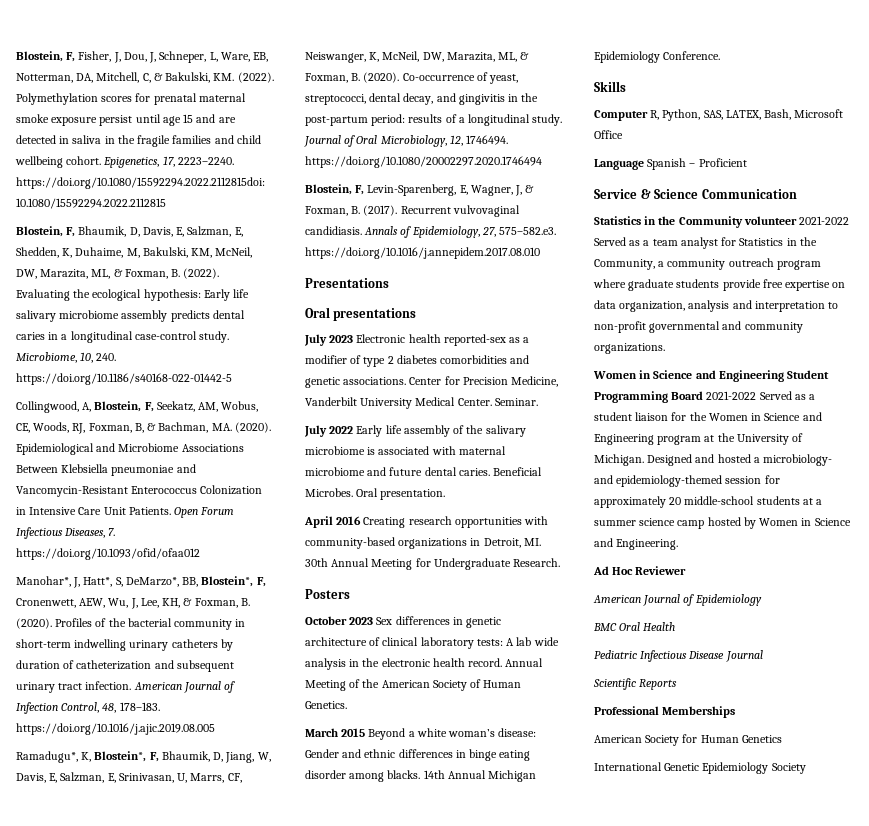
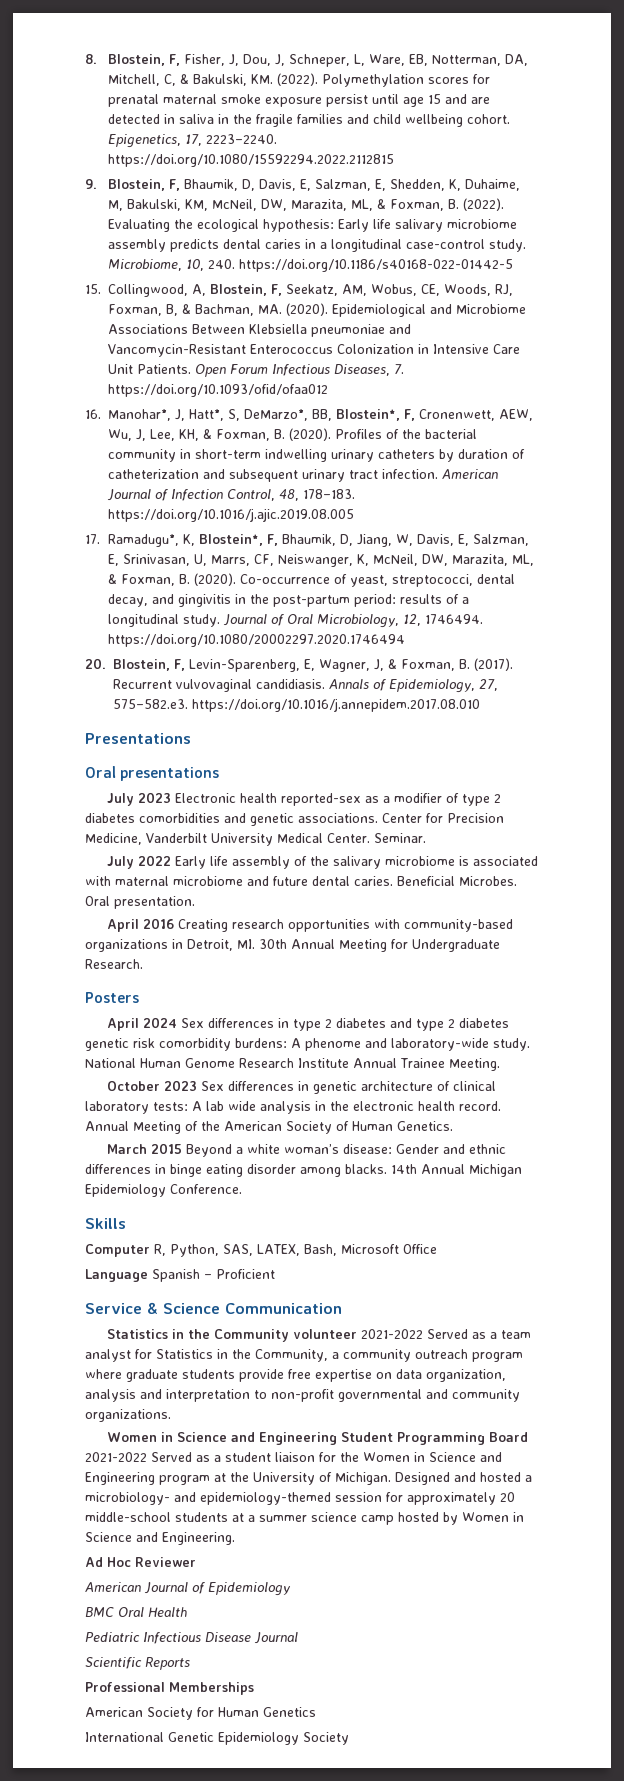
(16, 56) none -> [85,54,97,64] 8.
[16,177,265,189] [16,198,166,209] https://doi.org/10.1080/15592294.2022.2112815doi: 10.1080/15592294.2022.2112815 // -> [108,154,395,167] [85,179,97,189] https://doi.org/10.1080/15592294.2022.2112815 // 9.
(232, 379) none -> [85,284,101,294] 15.
(200, 554) none -> [85,409,101,419] 16.
(215, 729) none -> [85,534,100,544] 17.
(542, 162) none -> [85,658,106,669] 20.
(350, 594) none -> [107,1017,510,1031] [85,1038,530,1051] [85,1058,500,1071] // April 2024 Sex differences in type 2 diabetes and type 2 diabetes genetic risk comorbidity burdens: A phenome and laboratory-wide study. National Human Genome Research Institute Annual Trainee Meeting.

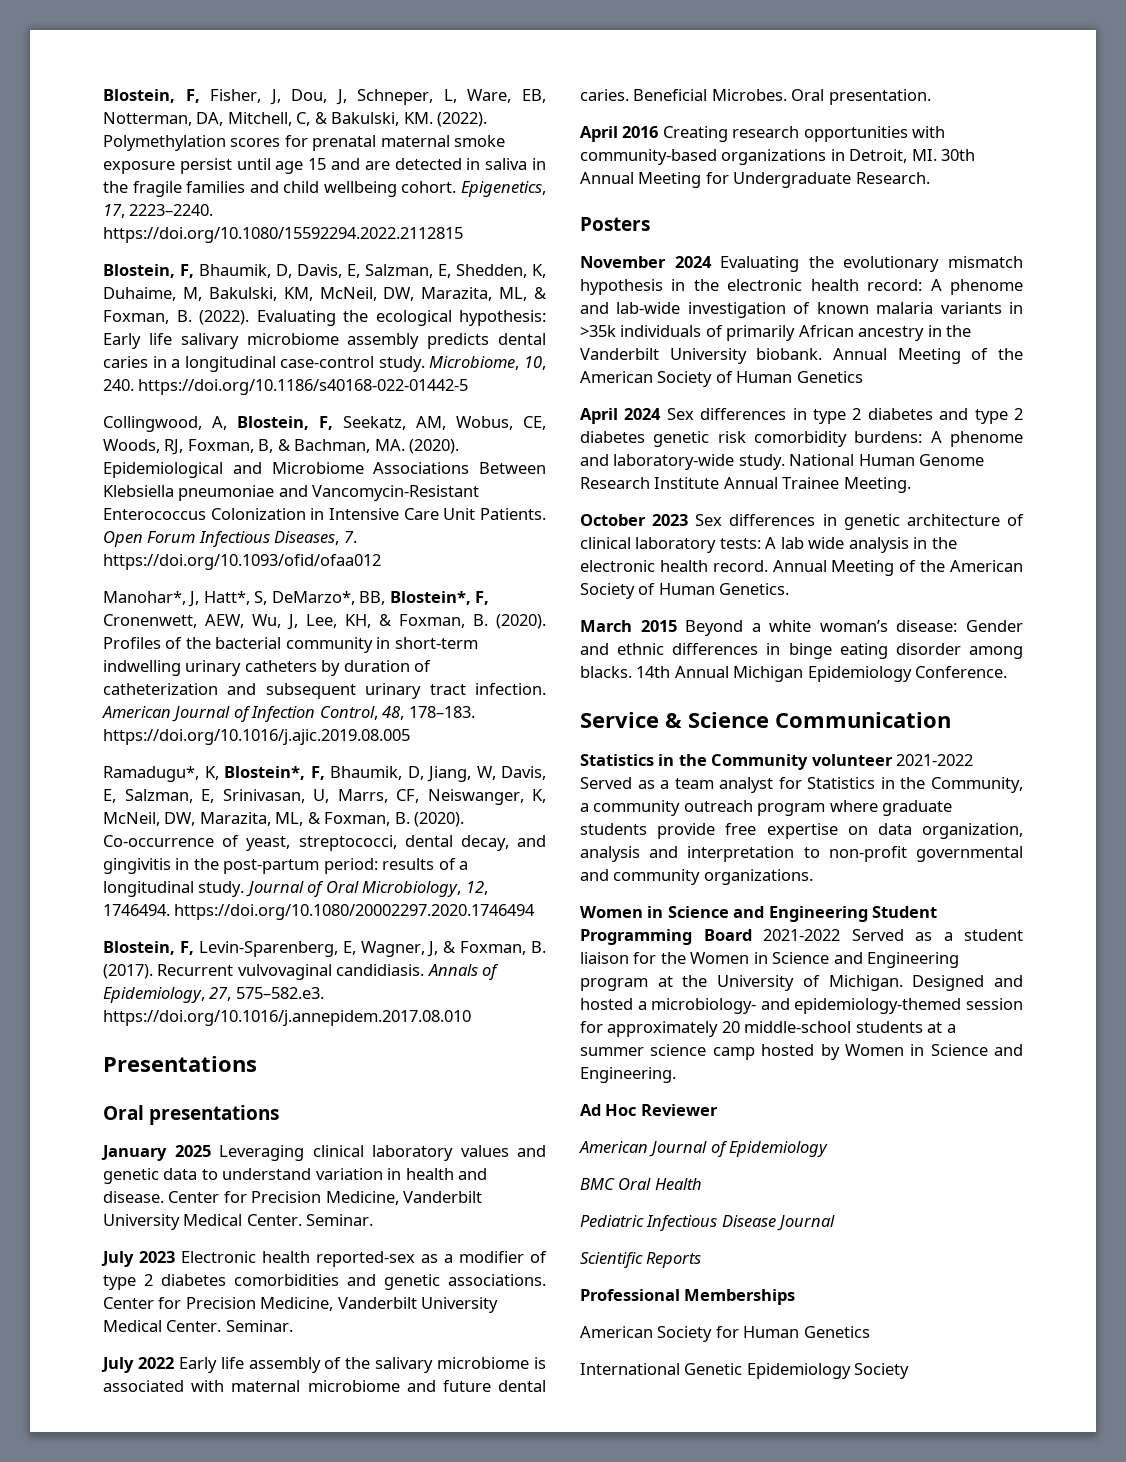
[85,54,97,64] 8. -> (103, 96) none
[85,179,97,189] 9. -> (463, 235) none
[85,284,101,294] 15. -> (469, 387) none
[85,409,101,419] 16. -> (381, 562) none
[85,534,100,544] 17. -> (410, 737) none
[85,658,106,669] 20. -> (536, 912) none
(220, 774) none -> [101,1145,546,1161] [103,1168,488,1184] [103,1191,483,1205] [103,1214,374,1230] // January 2025 Leveraging clinical laboratory values and genetic data to understand variation in health and disease. Center for Precision Medicine, Vanderbilt University Medical Center. Seminar.
(139, 997) none -> [580,256,1023,272] [580,279,1023,295] [580,302,1023,318] [580,325,972,341] [580,348,1023,364] [580,371,863,387] // November 2024 Evaluating the evolutionary mismatch hypothesis in the electronic health record: A phenome and lab-wide investigation of known malaria variants in >35k individuals of primarily African ancestry in the Vanderbilt University biobank. Annual Meeting of the American Society of Human Genetics
[85,1218,126,1229] [85,1244,437,1257] [85,1269,275,1282] // Skills // Computer R, Python, SAS, LATEX, Bash, Microsoft Office // Language Spanish – Proficient -> (1008, 672) none

